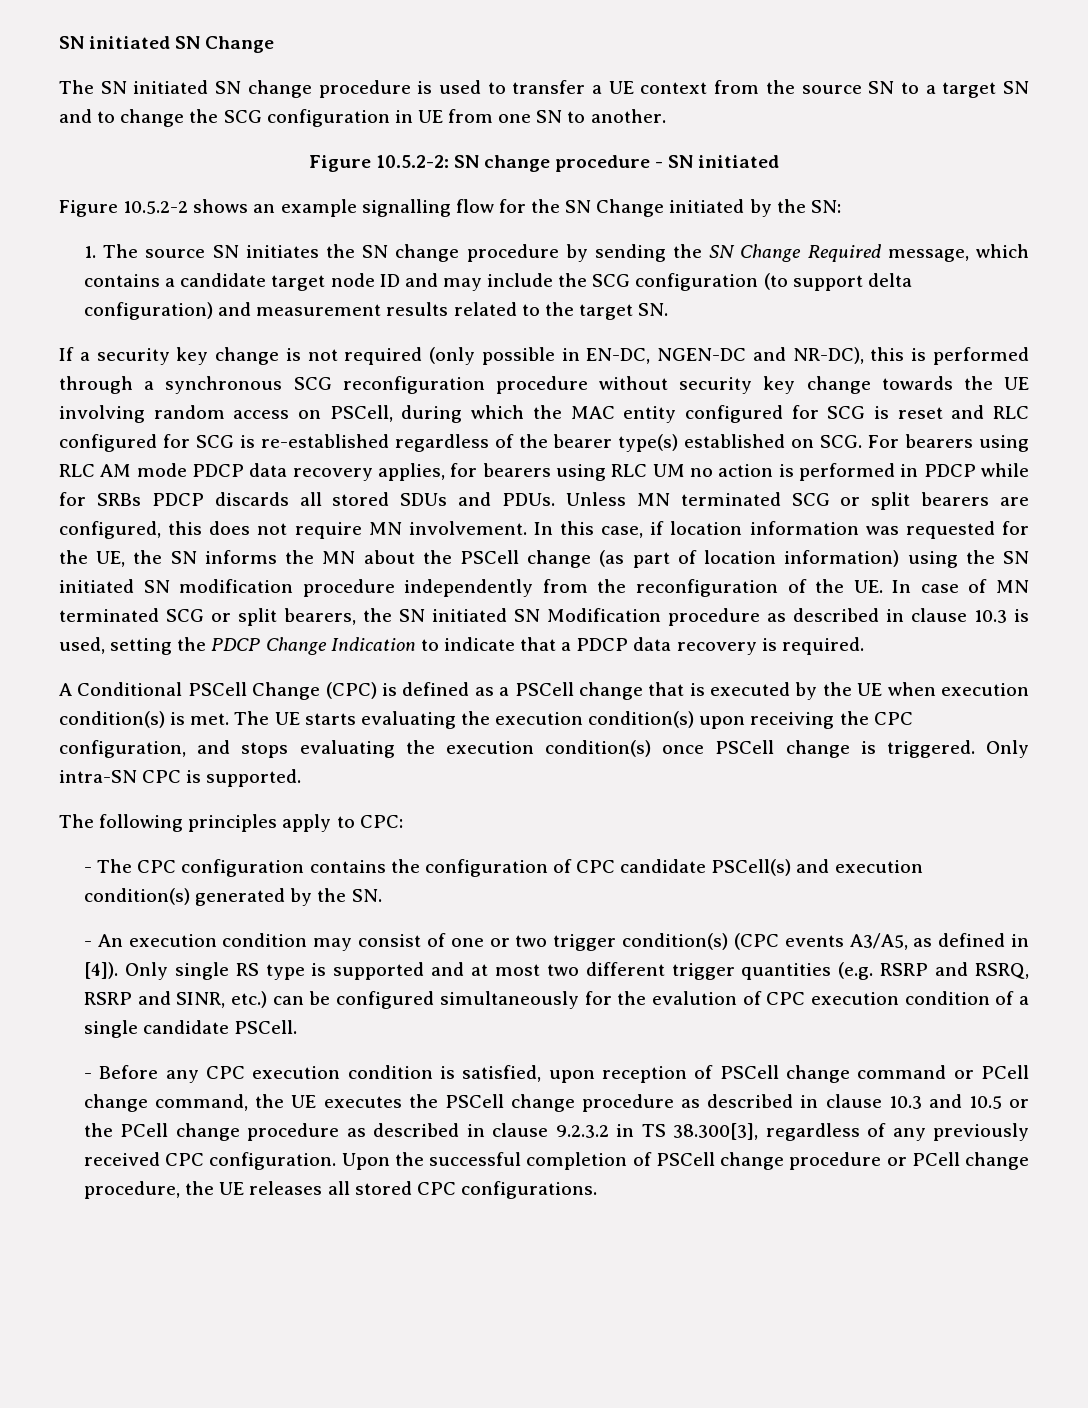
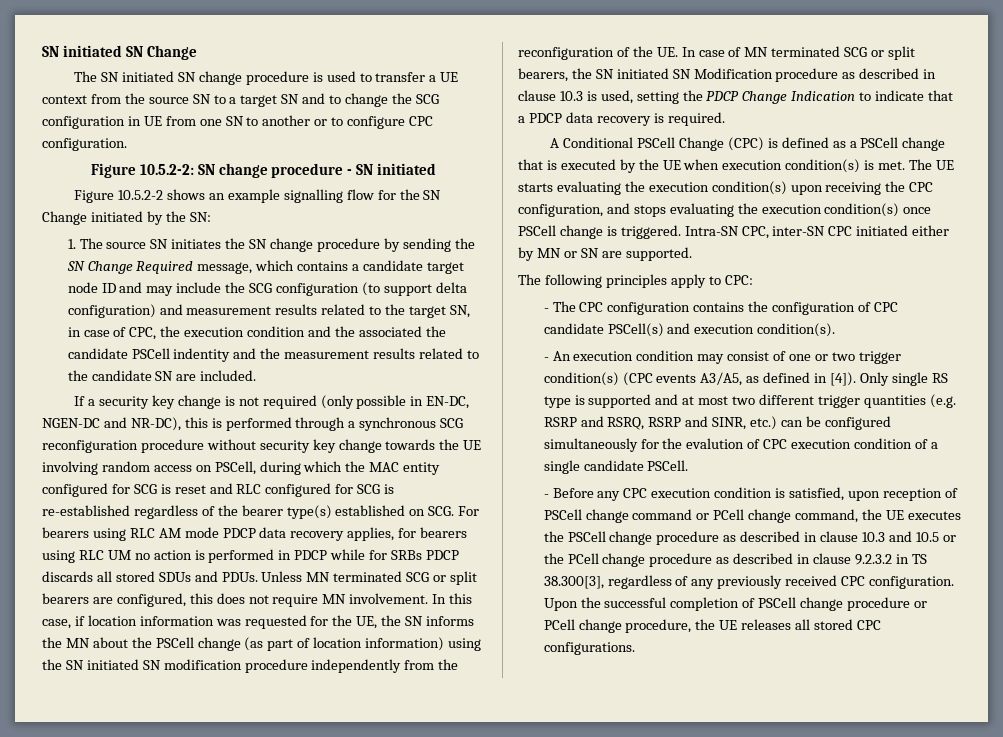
[590,109,666,123] another. -> [262,115,434,129] [42,138,127,151] another or to configure CPC configuration.
[638,303,669,316] SN. -> [449,305,470,318] [67,326,446,340] [67,348,479,362] [67,370,257,381] SN, in case of CPC, the execution condition and the associated the candidate PSCell indentity and the measurement results related to the candidate SN are included.
[985,740,1029,758] [59,770,202,783] Only intra-SN CPC is -> [684,225,950,239] [518,247,622,261] Intra-SN CPC, inter-SN CPC initiated either by MN or SN are
[84,888,382,906] condition(s) generated by the SN. -> [757,323,836,337] condition(s).

